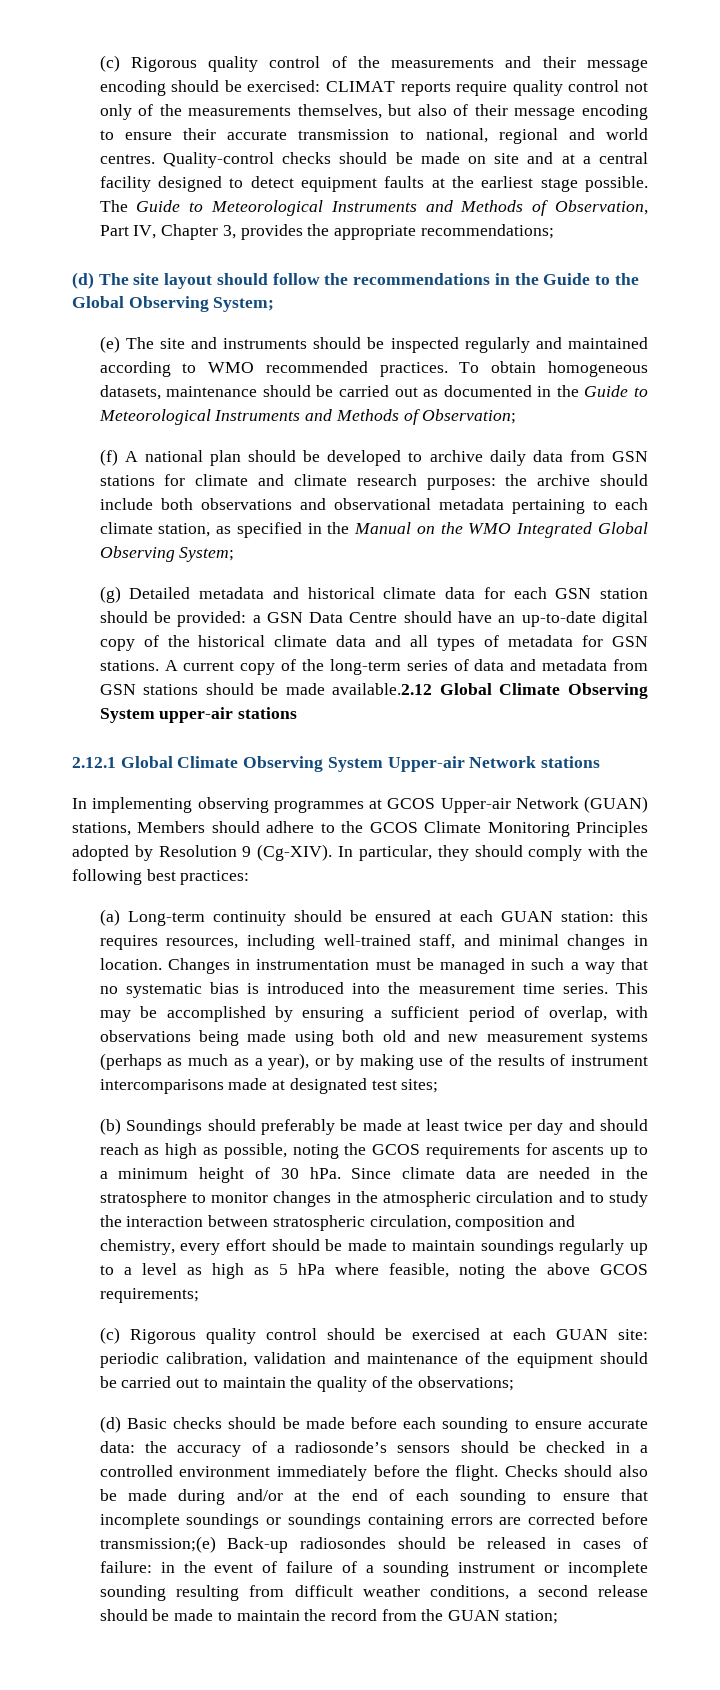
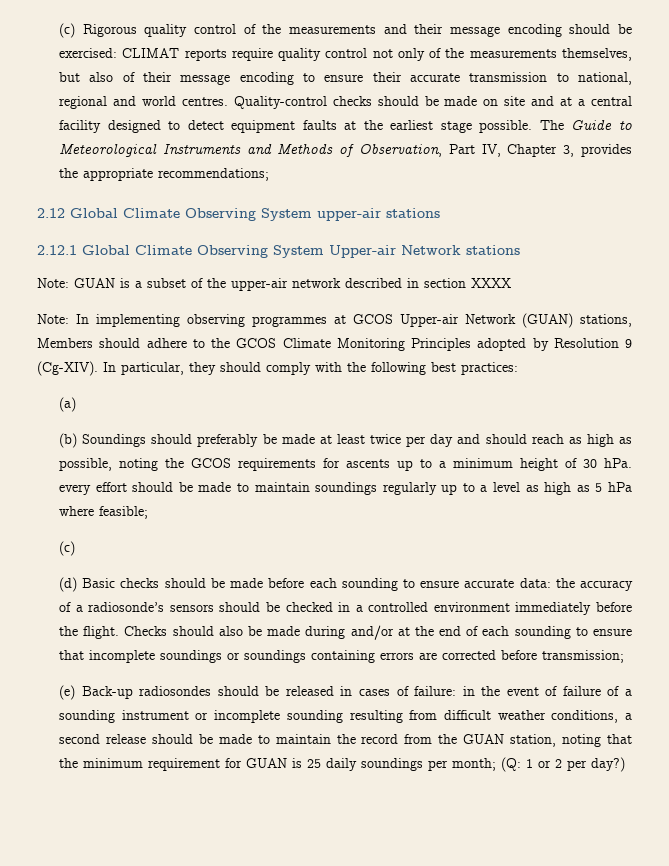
[72,272,639,289] [72,296,275,312] [99,336,648,353] [99,361,648,377] [99,385,648,400] [98,409,517,425] [99,449,648,466] [99,474,648,490] [99,498,648,514] [99,522,648,538] [99,546,235,562] [99,586,649,603] [99,611,648,627] [99,635,649,651] [99,659,648,675] [99,683,433,695] (d) The site layout should follow the recommendations in the Guide to the Global Observing System; // (e) The site and instruments should be inspected regularly and maintained according to WMO recommended practices. To obtain homogeneous datasets, maintenance should be carried out as documented in the Guide to Meteorological Instruments and Methods of Observation; // (f) A national plan should be developed to archive daily data from GSN stations for climate and climate research purposes: the archive should include both observations and observational metadata pertaining to each climate station, as specified in the Manual on the WMO Integrated Global Observing System; // (g) Detailed metadata and historical climate data for each GSN station should be provided: a GSN Data Centre should have an up-to-date digital copy of the historical climate data and all types of metadata for GSN stations. A current copy of the long-term series of data and metadata from GSN stations should be made available.2.12 -> [37,208,65,218] 2.12
(601, 762) none -> [37,278,511,291] [37,314,69,324] Note: GUAN is a subset of the upper-air network described in section XXXX // Note:
[127,910,649,926] [99,934,649,950] [99,958,648,974] [99,982,648,998] [99,1006,648,1022] [99,1030,648,1046] [99,1053,648,1070] [99,1078,439,1094] Long-term continuity should be ensured at each GUAN station: this requires resources, including well-trained staff, and minimal changes in location. Changes in instrumentation must be managed in such a way that no systematic bias is introduced into the measurement time series. This may be accomplished by ensuring a sufficient period of overlap, with observations being made using both old and new measurement systems (perhaps as much as a year), or by making use of the results of instrument intercomparisons made at designated test sites; -> (77, 404) none
[351,1167,648,1179] [99,1191,649,1207] [99,1215,576,1231] [99,1239,175,1255] Since climate data are needed in the stratosphere to monitor changes in the atmospheric circulation and to study the interaction between stratospheric circulation, composition and chemistry, -> (633, 463) none
[388,1263,648,1279] [99,1288,199,1303] [99,1327,648,1344] [99,1352,649,1368] [99,1376,515,1392] feasible, noting the above GCOS requirements; // (c) Rigorous quality control should be exercised at each GUAN site: periodic calibration, validation and maintenance of the equipment should be carried out to maintain the quality of the observations; -> [99,506,149,519] [59,541,76,556] feasible; // (c)
[99,1536,216,1553] transmission;(e) -> [542,650,625,663] [59,685,76,700] transmission; // (e)
[504,1610,558,1624] station; -> [510,734,633,747] [59,757,626,772] station, noting that the minimum requirement for GUAN is 25 daily soundings per month; (Q: 1 or 2 per day?)

